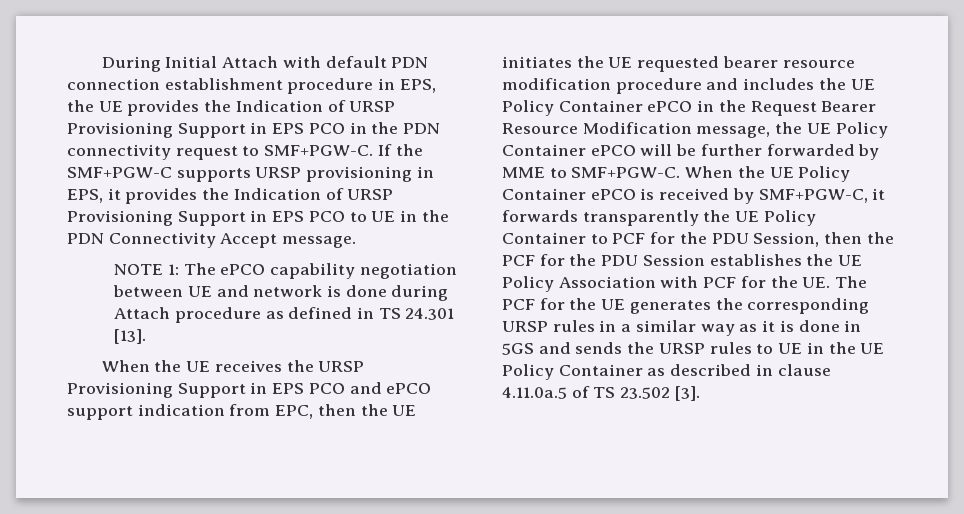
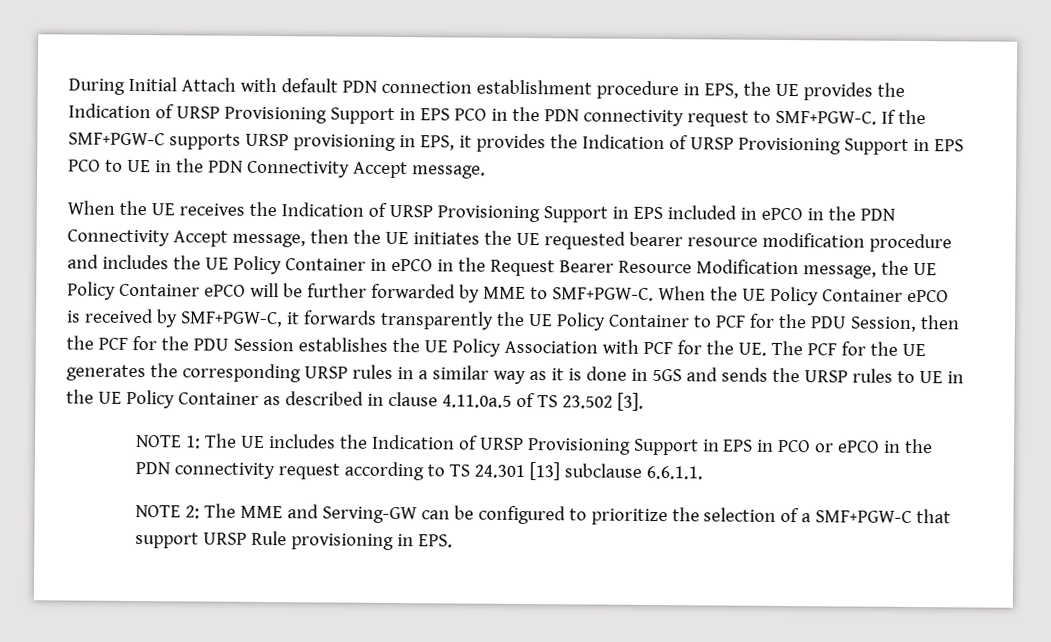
[114,263,457,279] [113,285,449,301] [114,307,455,323] [114,329,147,344] // NOTE 1: The ePCO capability negotiation between UE and network is done during Attach procedure as defined in TS 24.301 [13]. -> (486, 172) none
[318,361,365,372] [67,382,432,398] [67,404,314,420] URSP Provisioning Support in EPS PCO and ePCO support indication from EPC, -> [280,202,895,223] [67,229,306,248] Indication of URSP Provisioning Support in EPS included in ePCO in the PDN Connectivity Accept message,
(643, 106) none -> [369,258,387,271] in
(700, 393) none -> [135,433,934,456] [134,461,703,481] [134,503,952,526] [134,530,453,550] // NOTE 1: The UE includes the Indication of URSP Provisioning Support in EPS in PCO or ePCO in the PDN connectivity request according to TS 24.301 [13] subclause 6.6.1.1. // NOTE 2: The MME and Serving-GW can be configured to prioritize the selection of a SMF+PGW-C that support URSP Rule provisioning in EPS.

